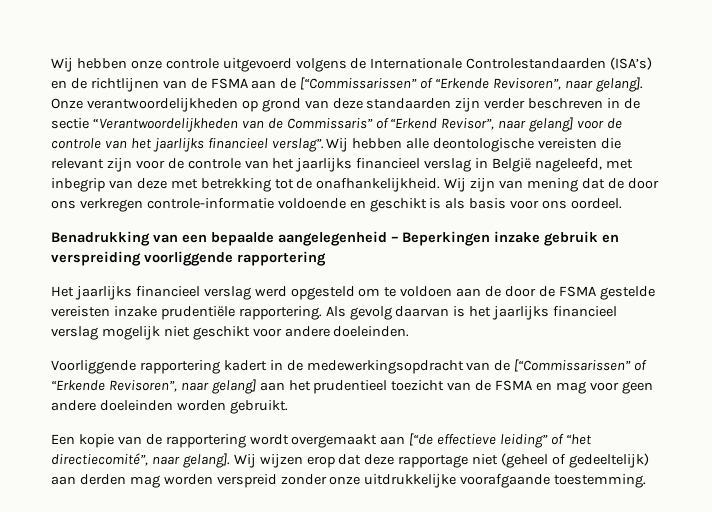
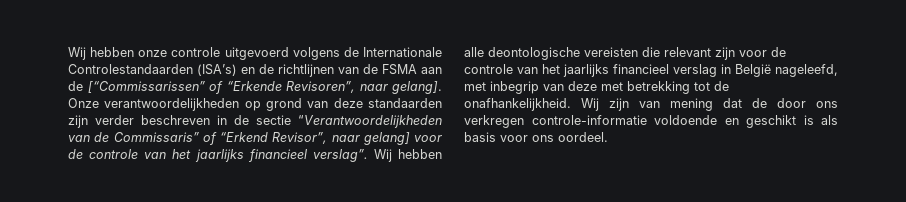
[51,231,620,246] [51,251,326,266] [51,286,655,300] [51,306,618,320] [51,326,410,340] [51,359,648,374] [51,379,653,394] [51,400,288,414] [51,433,592,448] [51,453,649,468] [51,474,647,488] // Benadrukking van een bepaalde aangelegenheid – Beperkingen inzake gebruik en verspreiding voorliggende rapportering // Het jaarlijks financieel verslag werd opgesteld om te voldoen aan de door de FSMA gestelde vereisten inzake prudentiële rapportering. Als gevolg daarvan is het jaarlijks financieel verslag mogelijk niet geschikt voor andere doeleinden. // Voorliggende rapportering kadert in de medewerkingsopdracht van de [“Commissarissen” of “Erkende Revisoren”, naar gelang] aan het prudentieel toezicht van de FSMA en mag voor geen andere doeleinden worden gebruikt. // Een kopie van de rapportering wordt overgemaakt aan [“de effectieve leiding” of “het directiecomité”, naar gelang]. Wij wijzen erop dat deze rapportage niet (geheel of gedeeltelijk) aan derden mag worden verspreid zonder onze uitdrukkelijke voorafgaande toestemming. -> (608, 137) none

